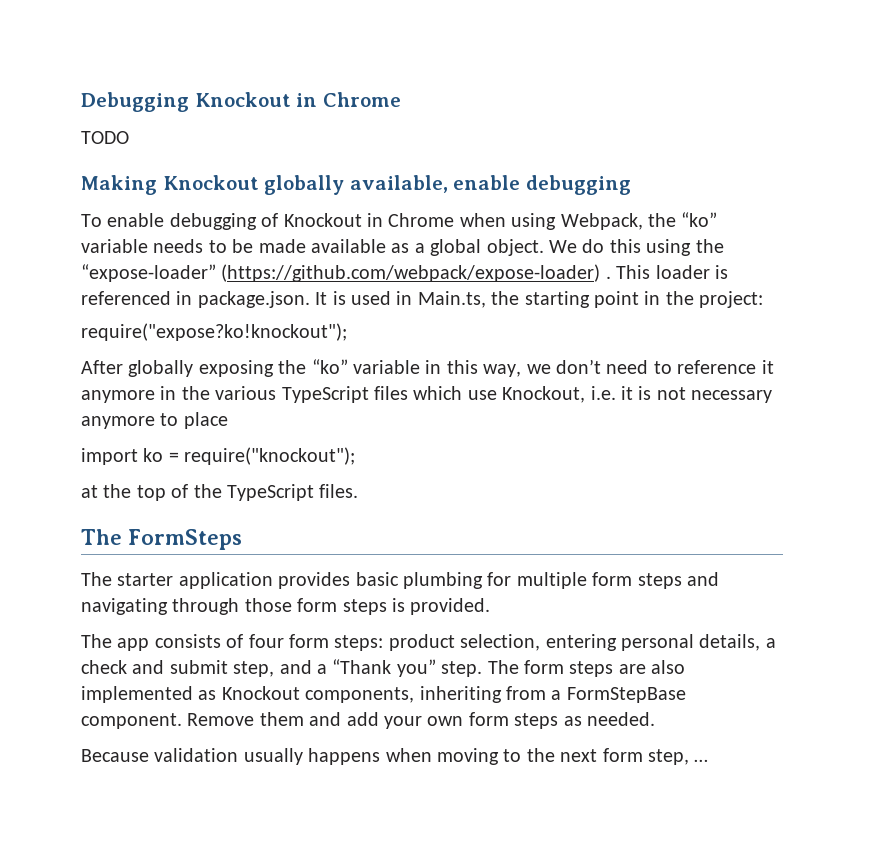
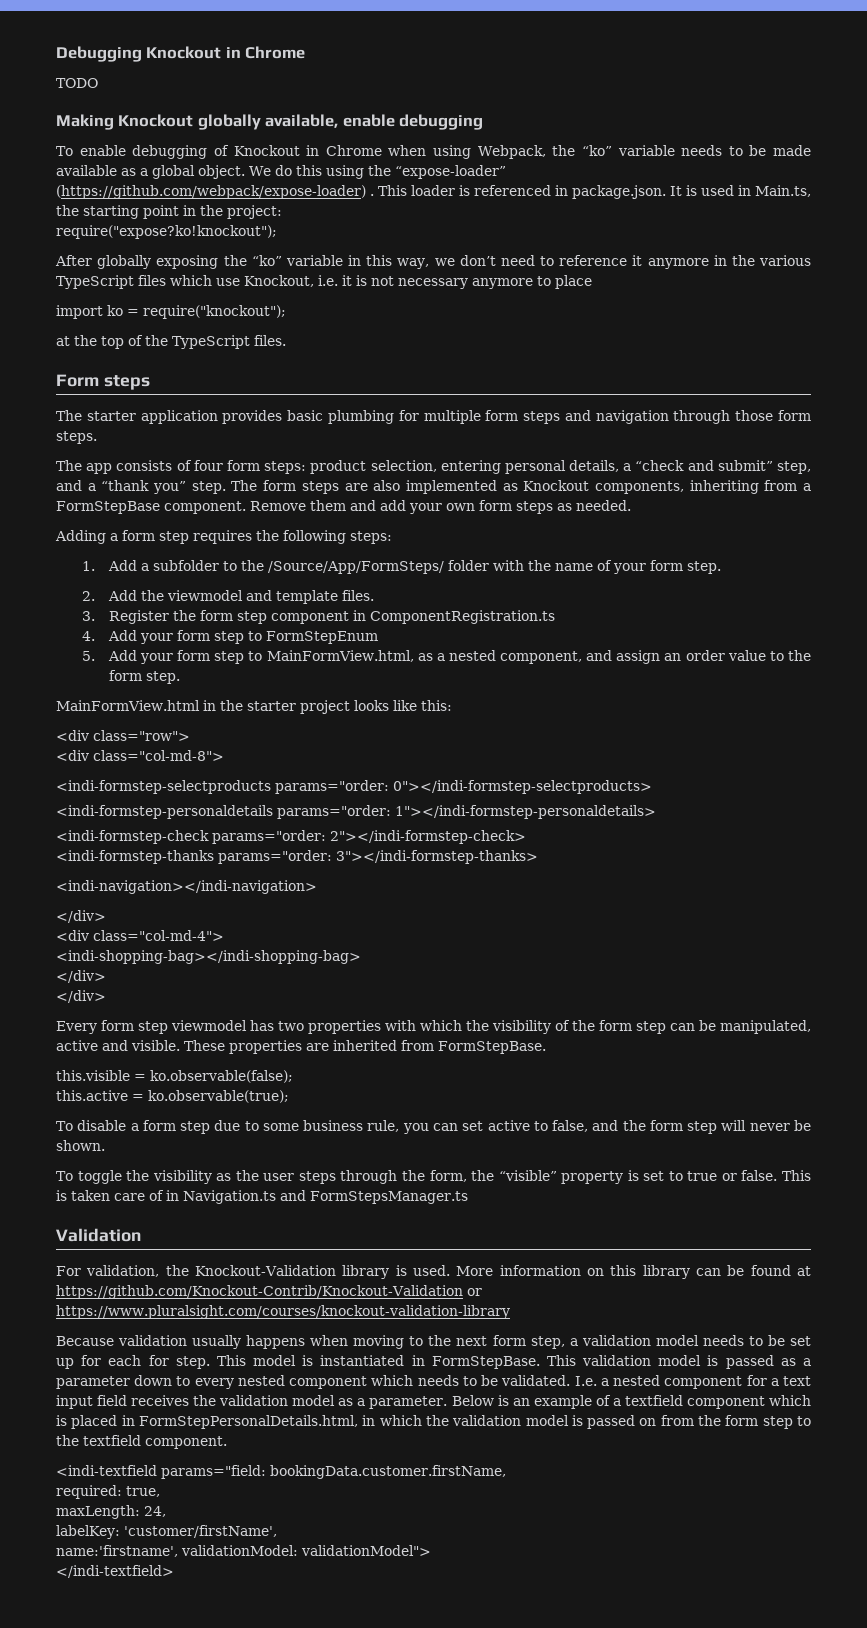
[81,529,242,550] The FormSteps -> [56,374,150,390] Form steps
[81,598,168,615] navigating -> [595,410,669,424] navigation
[342,598,491,615] steps is provided. -> [56,431,97,444] steps.
[81,660,228,674] check and submit -> [635,460,773,471] “check and submit”
[332,659,392,674] “Thank -> [101,480,150,491] “thank
(655, 719) none -> [55,530,392,544] [82,560,721,574] [82,590,374,604] [82,610,555,624] [82,630,378,644] [82,650,812,664] [108,670,180,684] [56,700,452,714] [56,730,190,741] [56,750,224,761] [56,780,652,794] [56,805,656,819] [56,830,526,844] [56,850,538,864] [56,880,317,894] [56,910,106,923] [56,930,224,941] [56,950,361,964] [56,970,106,983] [56,990,106,1003] [56,1020,811,1034] [56,1040,546,1054] [56,1070,293,1083] [56,1090,289,1103] [56,1120,811,1134] [56,1140,105,1151] [56,1170,811,1184] [56,1190,468,1204] [56,1228,141,1242] [56,1265,812,1279] [56,1285,482,1299] [56,1305,510,1319] // Adding a form step requires the following steps: // 1. Add a subfolder to the /Source/App/FormSteps/ folder with the name of your form step. // 2. Add the viewmodel and template files. // 3. Register the form step component in ComponentRegistration.ts // 4. Add your form step to FormStepEnum // 5. Add your form step to MainFormView.html, as a nested component, and assign an order value to the form step. // MainFormView.html in the starter project looks like this: // <div class="row"> // <div class="col-md-8"> // <indi-formstep-selectproducts params="order: 0"></indi-formstep-selectproducts> // <indi-formstep-personaldetails params="order: 1"></indi-formstep-personaldetails> // <indi-formstep-check params="order: 2"></indi-formstep-check> // <indi-formstep-thanks params="order: 3"></indi-formstep-thanks> // <indi-navigation></indi-navigation> // </div> // <div class="col-md-4"> // <indi-shopping-bag></indi-shopping-bag> // </div> // </div> // Every form step viewmodel has two properties with which the visibility of the form step can be manipulated, active and visible. These properties are inherited from FormStepBase. // this.visible = ko.observable(false); // this.active = ko.observable(true); // To disable a form step due to some business rule, you can set active to false, and the form step will never be shown. // To toggle the visibility as the user steps through the form, the “visible” property is set to true or false. This is taken care of in Navigation.ts and FormStepsManager.ts // Validation // For validation, the Knockout-Validation library is used. More information on this library can be found at https://github.com/Knockout-Contrib/Knockout-Validation or https://www.pluralsight.com/courses/knockout-validation-library
[694,759,709,762] … -> [569,1335,811,1346] [56,1355,811,1369] [56,1375,812,1389] [56,1395,811,1409] [56,1415,811,1429] [56,1435,227,1449] [56,1465,506,1479] [56,1485,160,1499] [56,1505,166,1519] [56,1525,277,1539] [56,1545,431,1557] [56,1565,174,1578] a validation model needs to be set up for each for step. This model is instantiated in FormStepBase. This validation model is passed as a parameter down to every nested component which needs to be validated. I.e. a nested component for a text input field receives the validation model as a parameter. Below is an example of a textfield component which is placed in FormStepPersonalDetails.html, in which the validation model is passed on from the form step to the textfield component. // <indi-textfield params="field: bookingData.customer.firstName, // required: true, // maxLength: 24, // labelKey: 'customer/firstName', // name:'firstname', validationModel: validationModel"> // </indi-textfield>

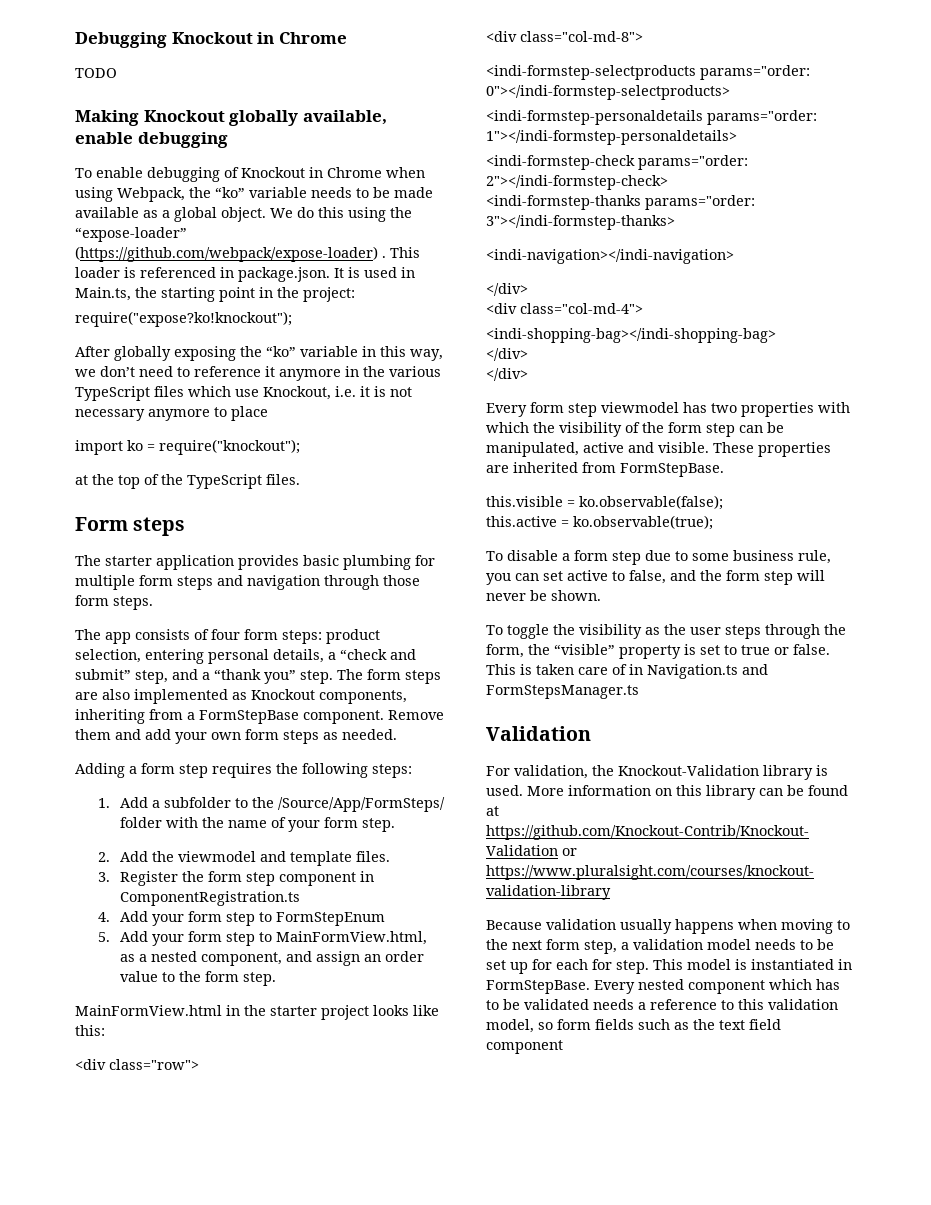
[546,1355,811,1369] [56,1375,234,1389] This validation model is passed as a parameter down to every -> [594,980,635,994] Every
[417,1375,812,1389] [56,1395,811,1409] [56,1415,811,1429] [56,1435,227,1449] [56,1465,506,1479] [56,1485,160,1499] [56,1505,166,1519] [56,1525,277,1539] [56,1545,431,1557] [56,1565,174,1578] needs to be validated. I.e. a nested component for a text input field receives the validation model as a parameter. Below is an example of a textfield component which is placed in FormStepPersonalDetails.html, in which the validation model is passed on from the form step to the textfield component. // <indi-textfield params="field: bookingData.customer.firstName, // required: true, // maxLength: 24, // labelKey: 'customer/firstName', // name:'firstname', validationModel: validationModel"> // </indi-textfield> -> [816,979,840,990] [486,999,838,1010] [486,1019,781,1033] [486,1040,563,1054] has to be validated needs a reference to this validation model, so form fields such as the text field component

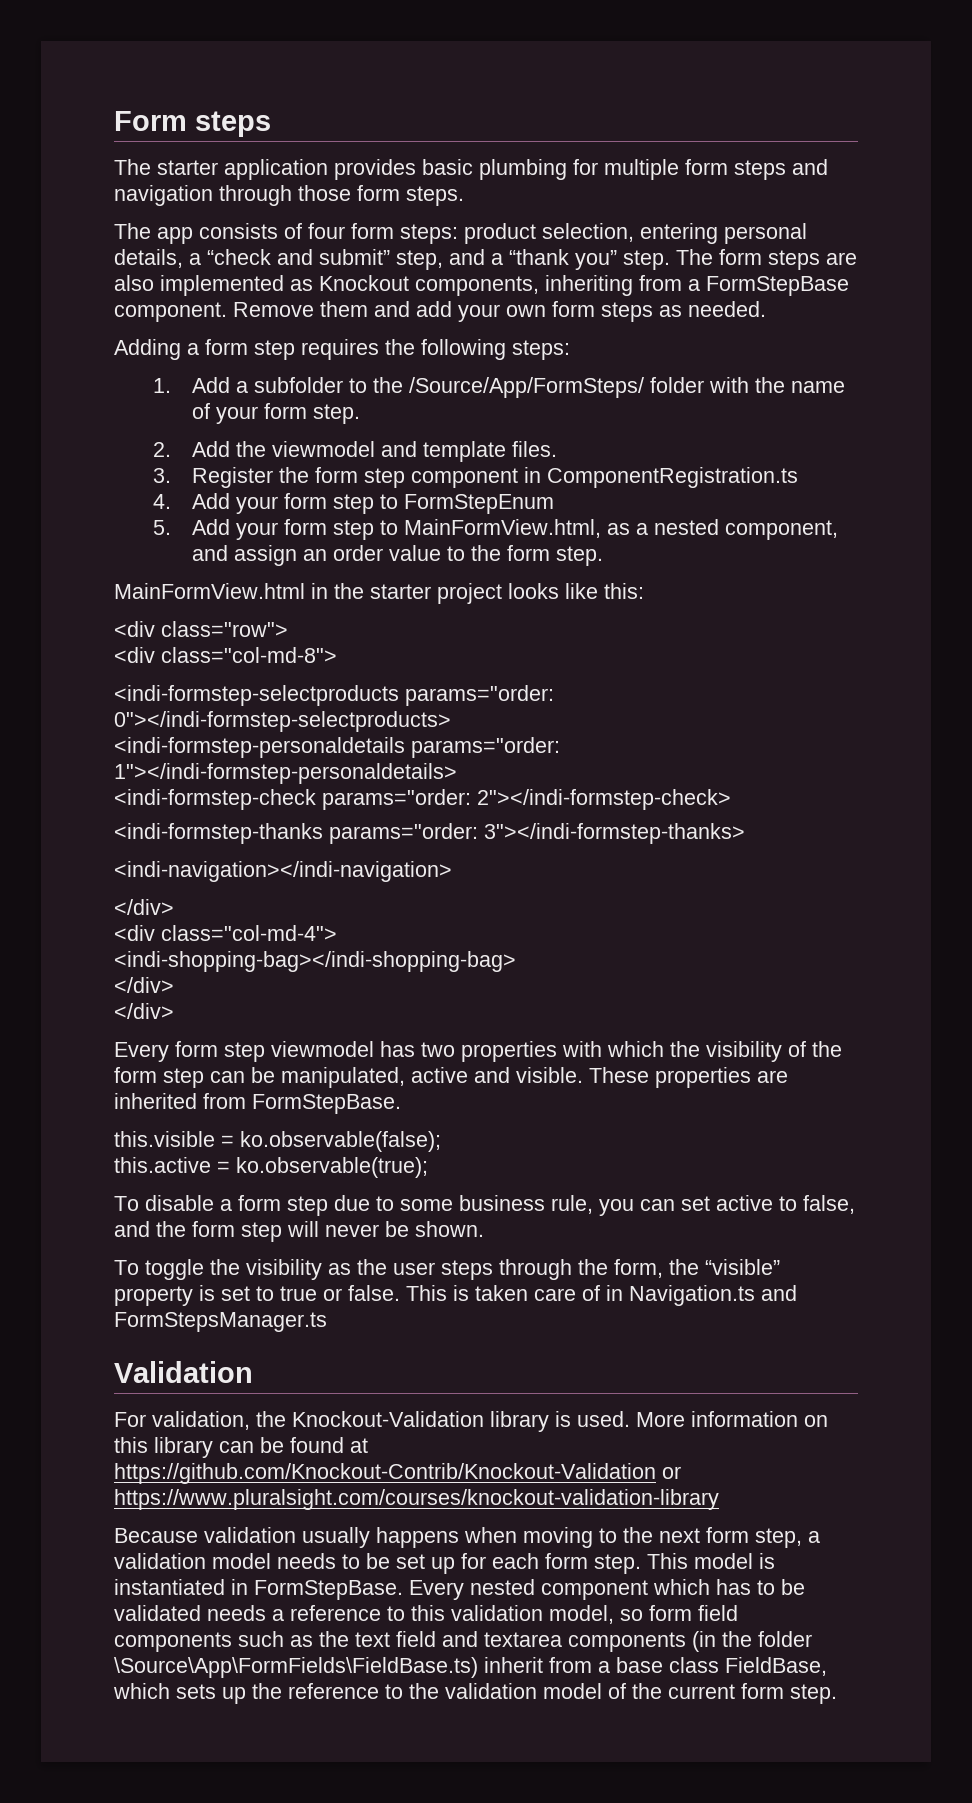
[75,32,347,48] [75,68,117,78] [75,110,387,126] [75,132,228,148] [75,167,425,182] [75,187,433,202] [75,207,412,222] [75,227,187,242] [75,246,420,262] [75,267,415,282] [75,287,355,302] [75,311,292,327] [75,346,443,361] [75,366,441,381] [75,386,412,401] [75,406,268,421] [75,439,300,455] [75,474,300,489] Debugging Knockout in Chrome // TODO // Making Knockout globally available, enable debugging // To enable debugging of Knockout in Chrome when using Webpack, the “ko” variable needs to be made available as a global object. We do this using the “expose-loader” (https://github.com/webpack/expose-loader) . This loader is referenced in package.json. It is used in Main.ts, the starting point in the project: // require("expose?ko!knockout"); // After globally exposing the “ko” variable in this way, we don’t need to reference it anymore in the various TypeScript files which use Knockout, i.e. it is not necessary anymore to place // import ko = require("knockout"); // at the top of the TypeScript files. // -> (114, 121) none
[592,959,612,970] for -> [545,1553,588,1569] form
[595,1019,634,1030] fields -> [698,1605,738,1621] [114,1632,232,1652] field components
[486,1040,563,1054] component -> [442,1631,812,1652] [114,1657,827,1678] [113,1683,837,1704] and textarea components (in the folder \Source\App\FormFields\FieldBase.ts) inherit from a base class FieldBase, which sets up the reference to the validation model of the current form step.

